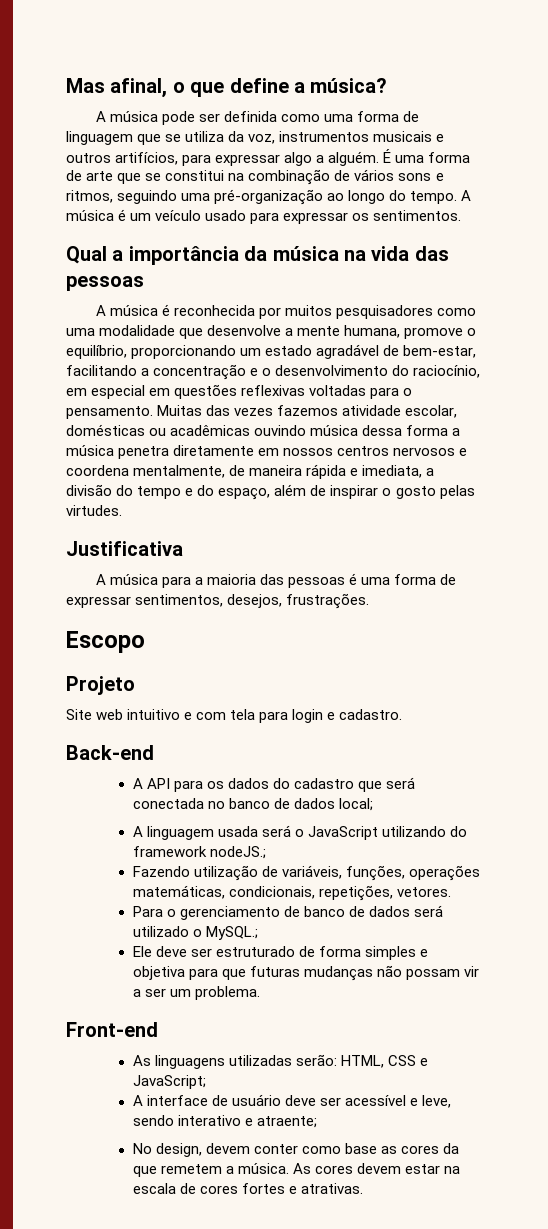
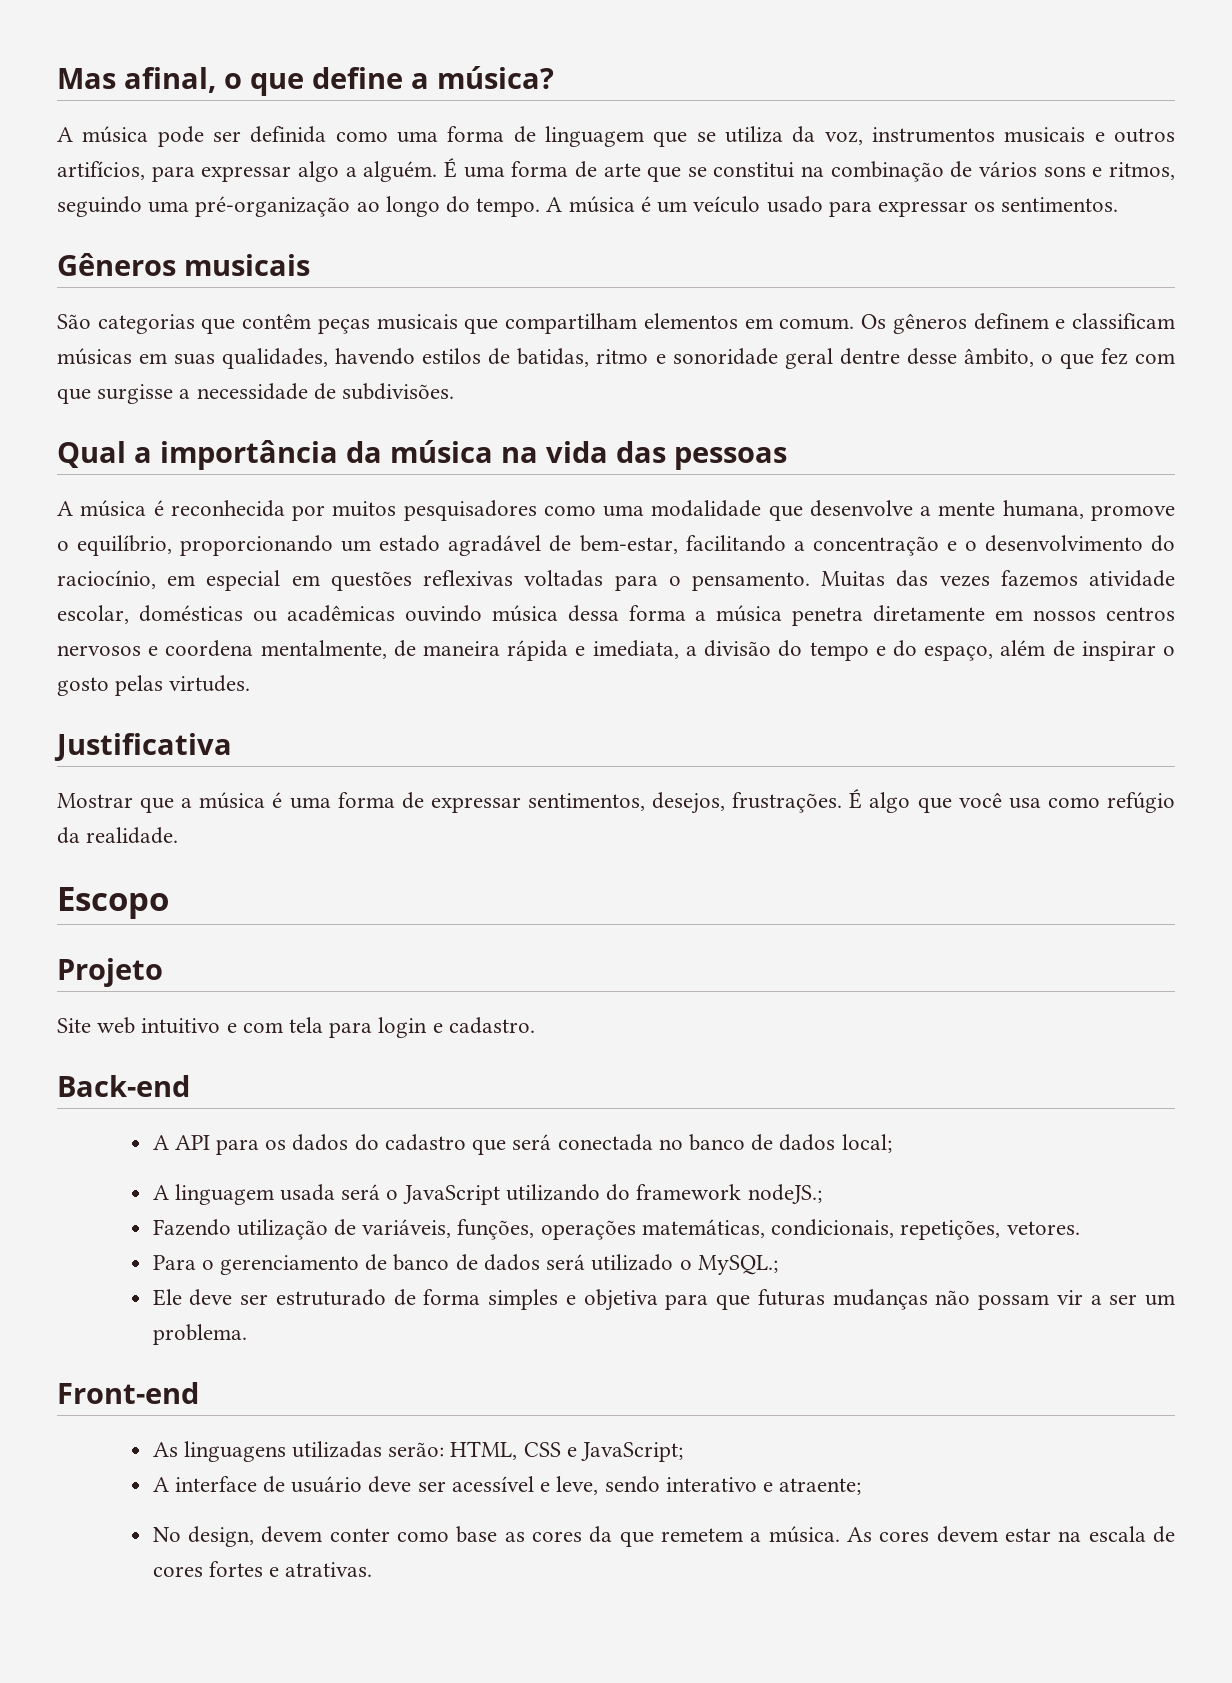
(462, 215) none -> [57,253,310,276] [57,313,1175,334] [57,348,1175,369] [57,383,455,404] // Gêneros musicais // São categorias que contêm peças musicais que compartilham elementos em comum. Os gêneros definem e classificam músicas em suas qualidades, havendo estilos de batidas, ritmo e sonoridade geral dentre desse âmbito, o que fez com que surgisse a necessidade de subdivisões.
[95,574,346,588] A música para a maioria das pessoas -> [57,792,266,813] Mostrar que a música
(370, 601) none -> [849,789,1175,813] [57,827,179,844] É algo que você usa como refúgio da realidade.

